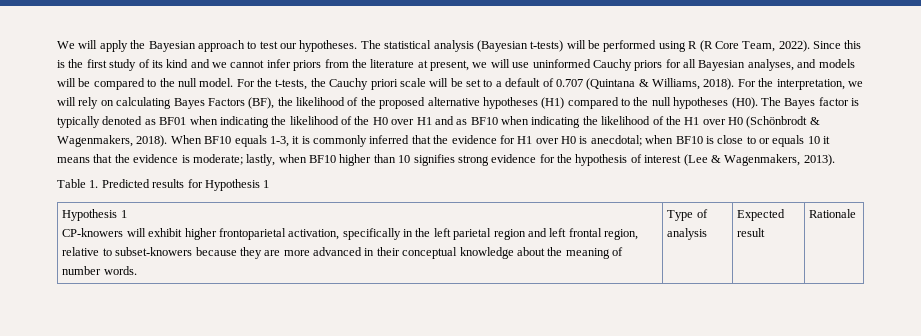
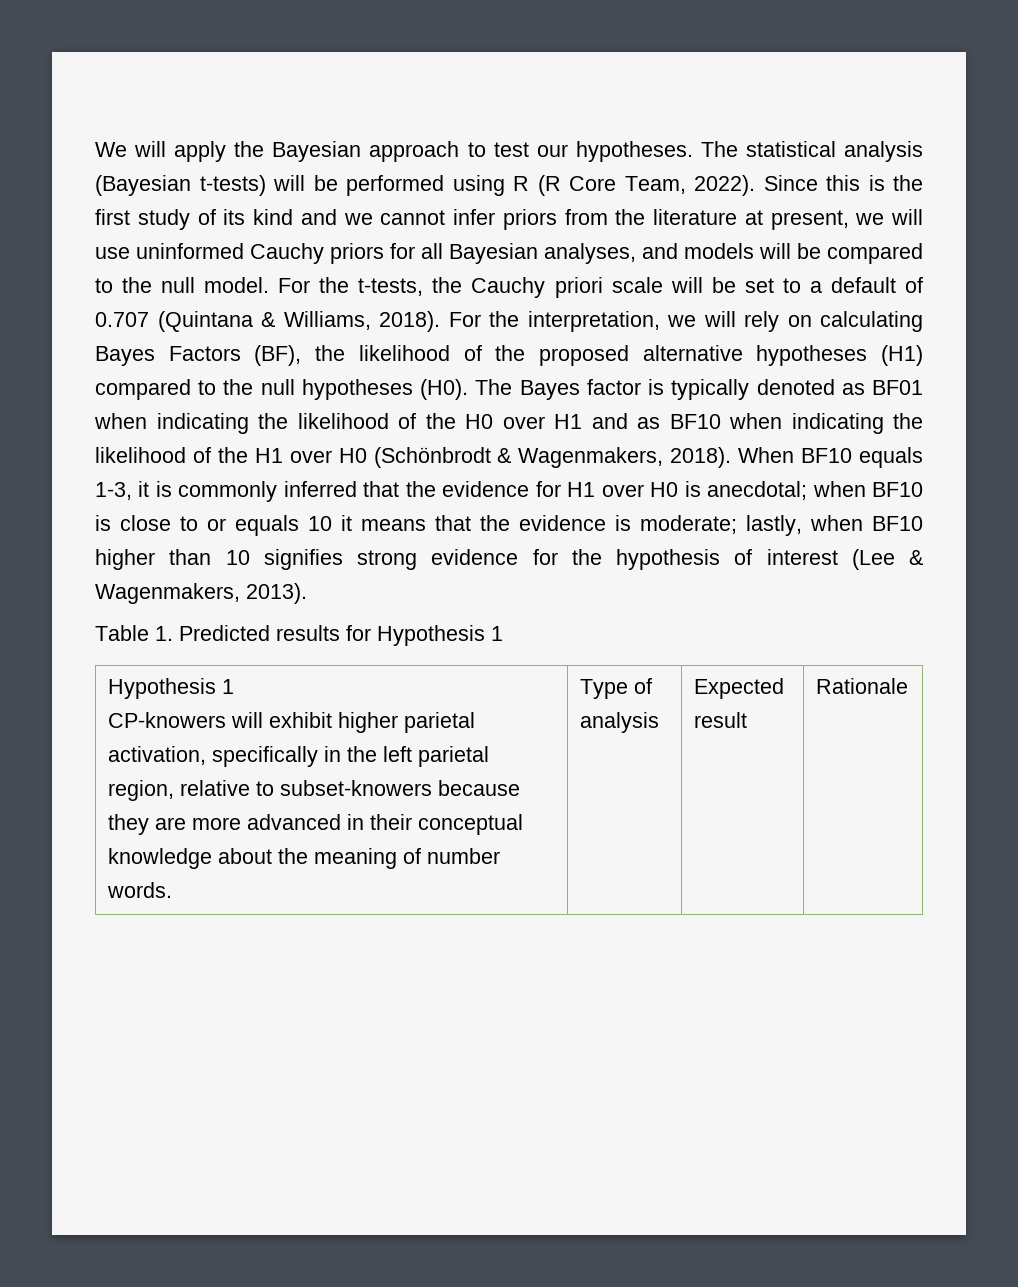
[218,228,286,240] frontoparietal -> [403,712,475,733] parietal
[493,228,602,240] region and left frontal -> (489, 756) none

